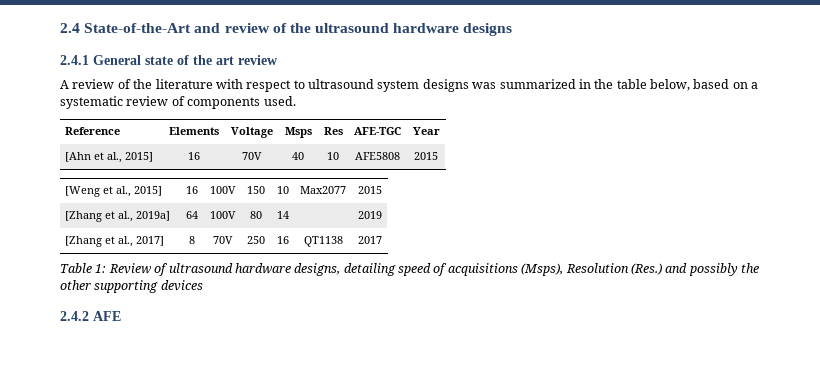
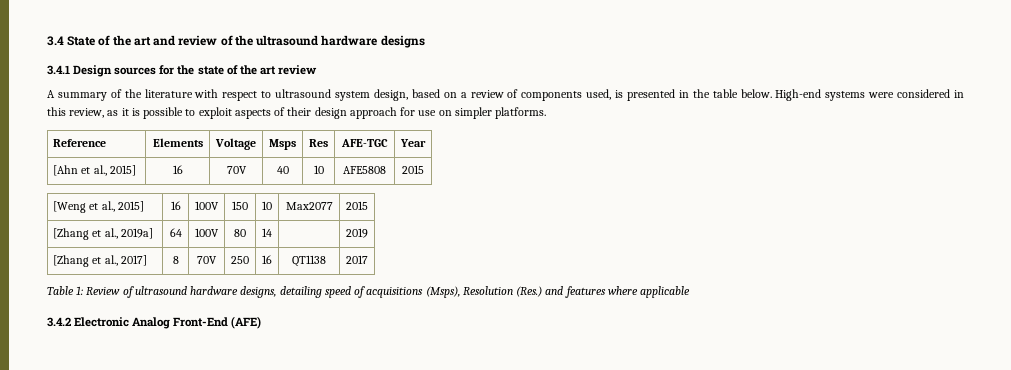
[60,23,192,33] 2.4 State-of-the-Art -> [47,35,151,46] 3.4 State of the art
[60,55,141,65] 2.4.1 General -> [47,65,195,77] 3.4.1 Design sources for the
[72,79,115,89] review -> [57,92,107,101] summary
[422,79,759,92] [60,96,296,109] designs was summarized in the table below, based on a systematic review of components used. -> [373,89,964,101] [47,107,547,119] design, based on a review of components used, is presented in the table below. High-end systems were considered in this review, as it is possible to exploit aspects of their design approach for use on simpler platforms.
[688,263,759,276] [60,280,203,293] [60,311,121,321] possibly the other supporting devices // 2.4.2 AFE -> [564,286,691,298] [47,316,262,329] features where applicable // 3.4.2 Electronic Analog Front-End (AFE)

